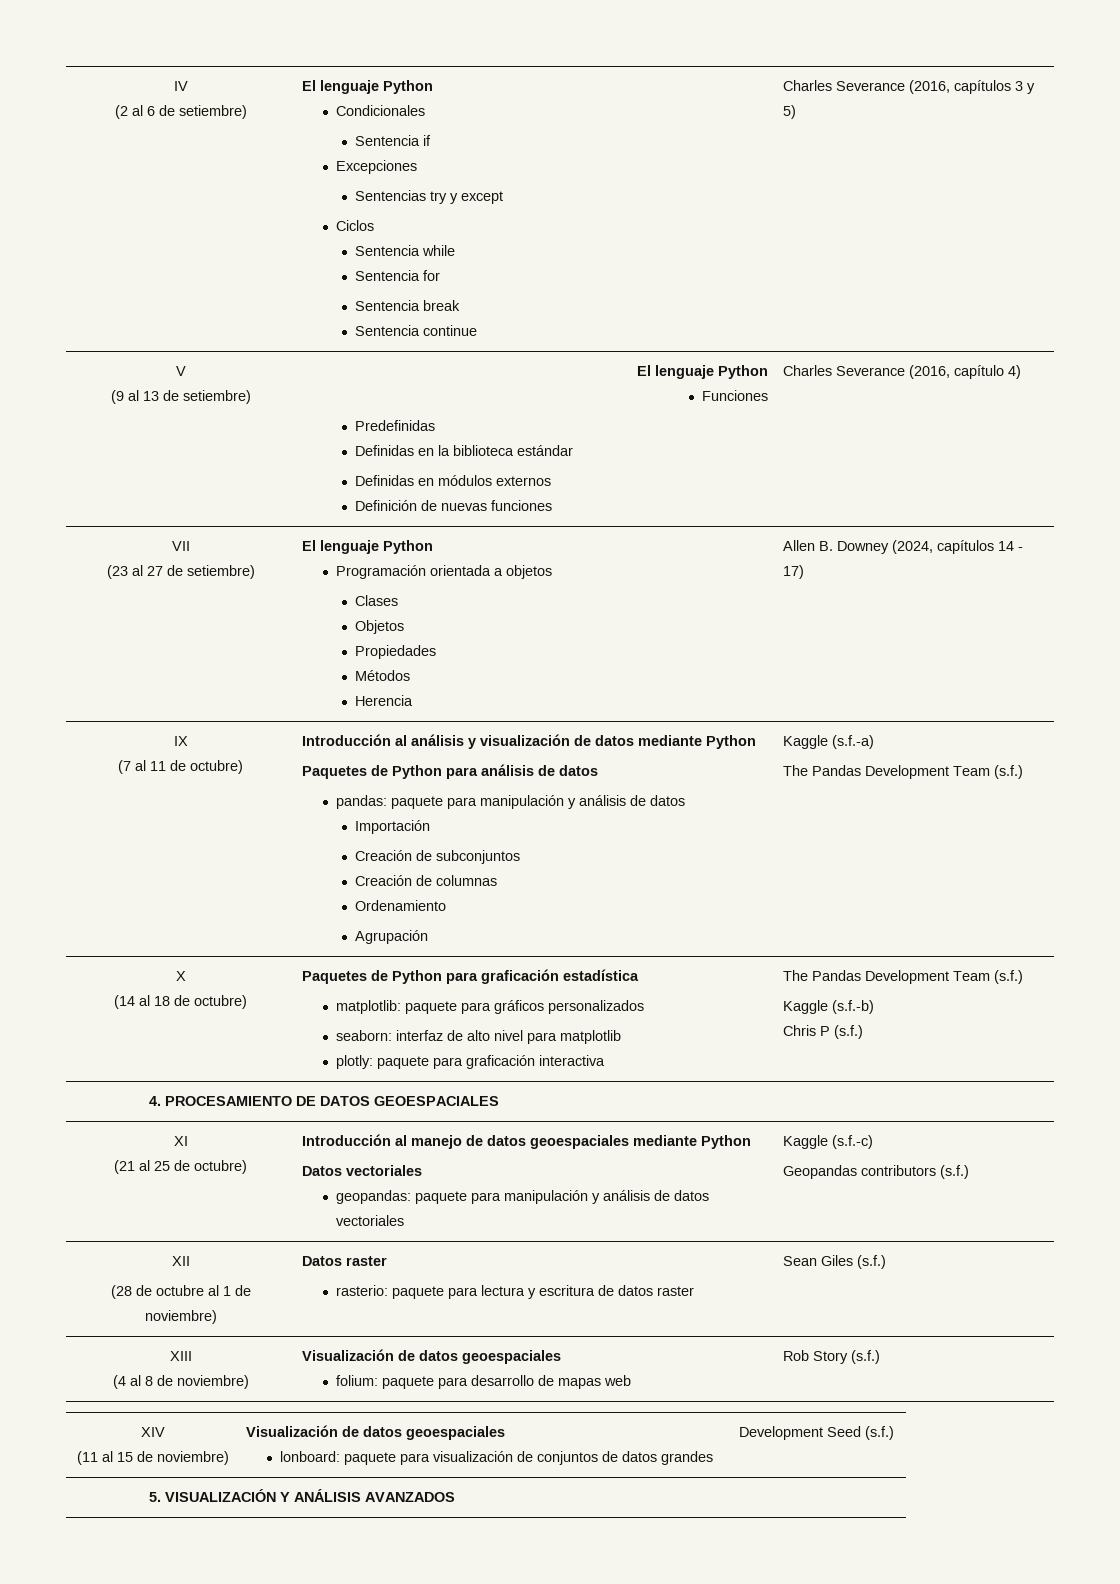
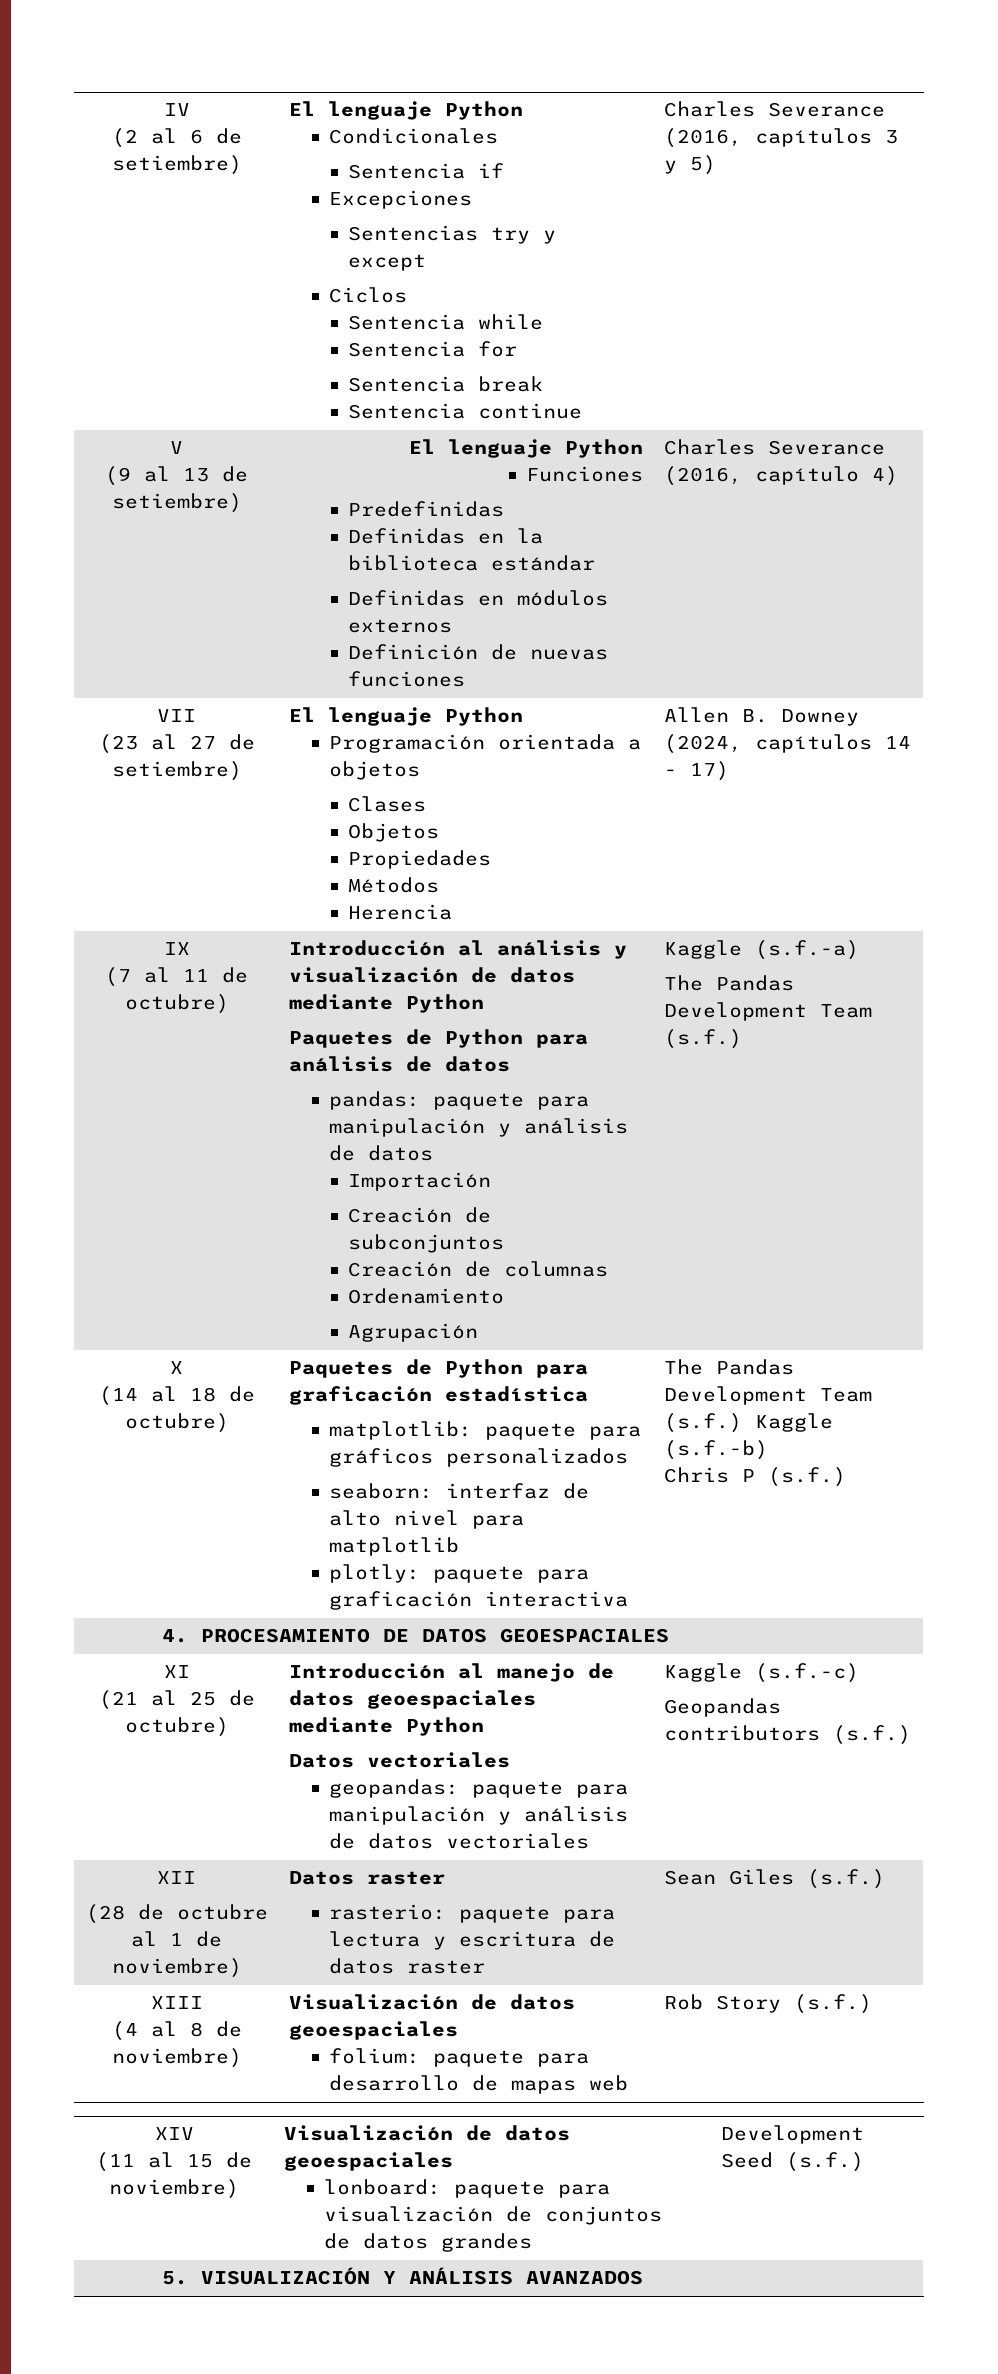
(1023, 977) // -> (743, 1423) none

